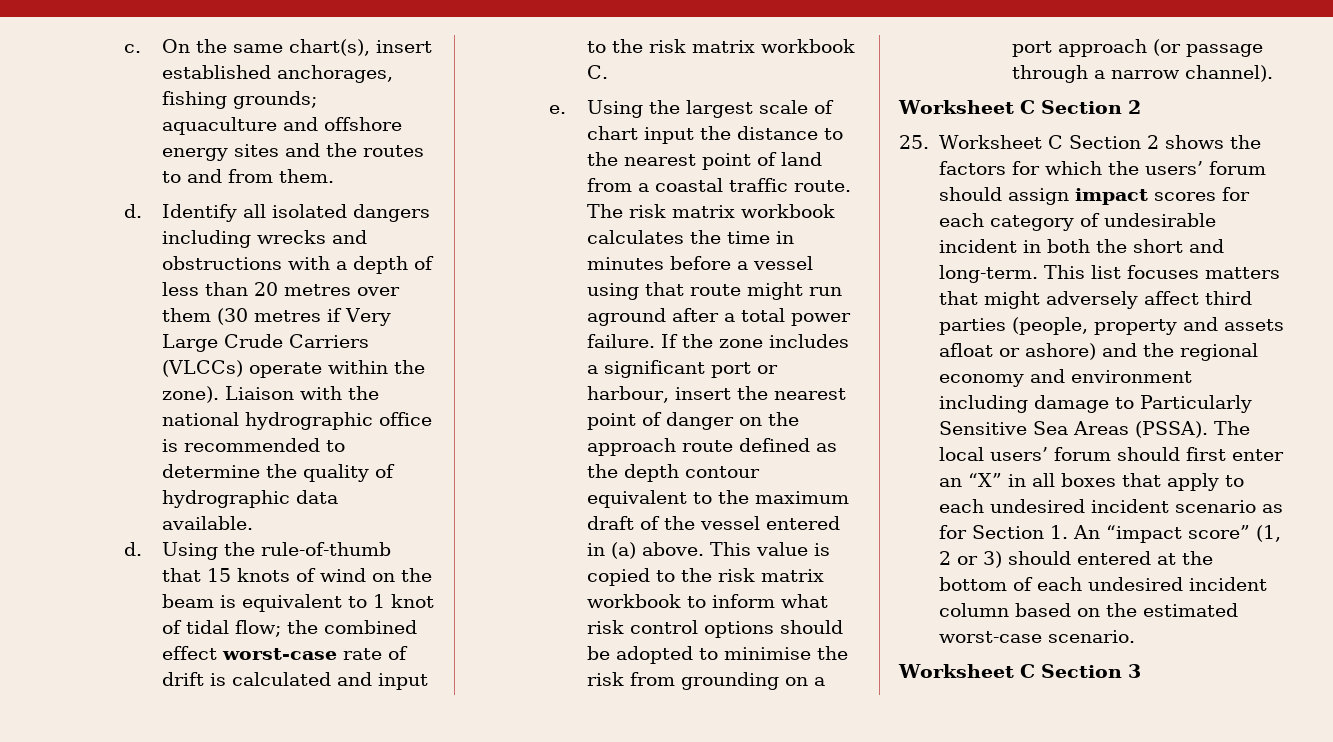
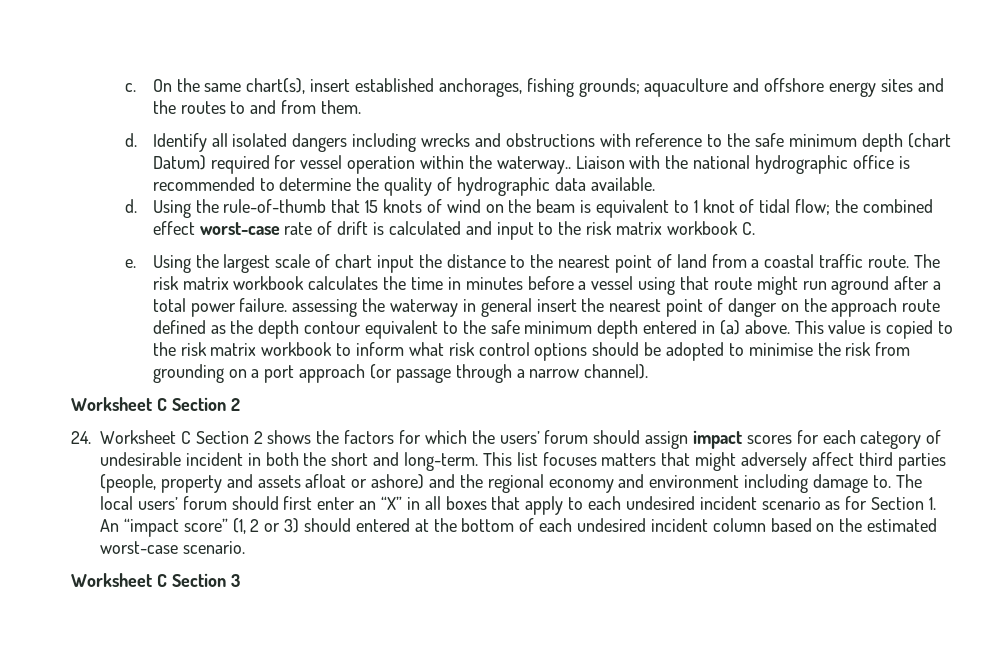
[335,256,434,274] [161,282,400,296] [161,308,391,326] [161,334,369,352] [161,360,322,378] a depth of less than 20 metres over them (30 metres if Very Large Crude Carriers (VLCCs) operate -> [635,133,951,152] [152,155,416,174] reference to the safe minimum depth (chart Datum) required for vessel operation
[161,386,219,403] zone). -> [496,156,571,174] waterway..
[660,334,849,348] [586,360,778,378] [586,386,669,403] If the zone includes a significant port or harbour, -> [292,298,532,317] assessing the waterway in general
[754,491,849,504] [586,516,760,530] maximum draft of the vessel -> [490,320,639,339] safe minimum depth
[899,135,929,149] 25. -> [71,431,91,444] 24.
[1114,395,1253,413] [938,421,1208,438] to Particularly Sensitive Sea Areas (PSSA). -> [872,475,891,488] to.

